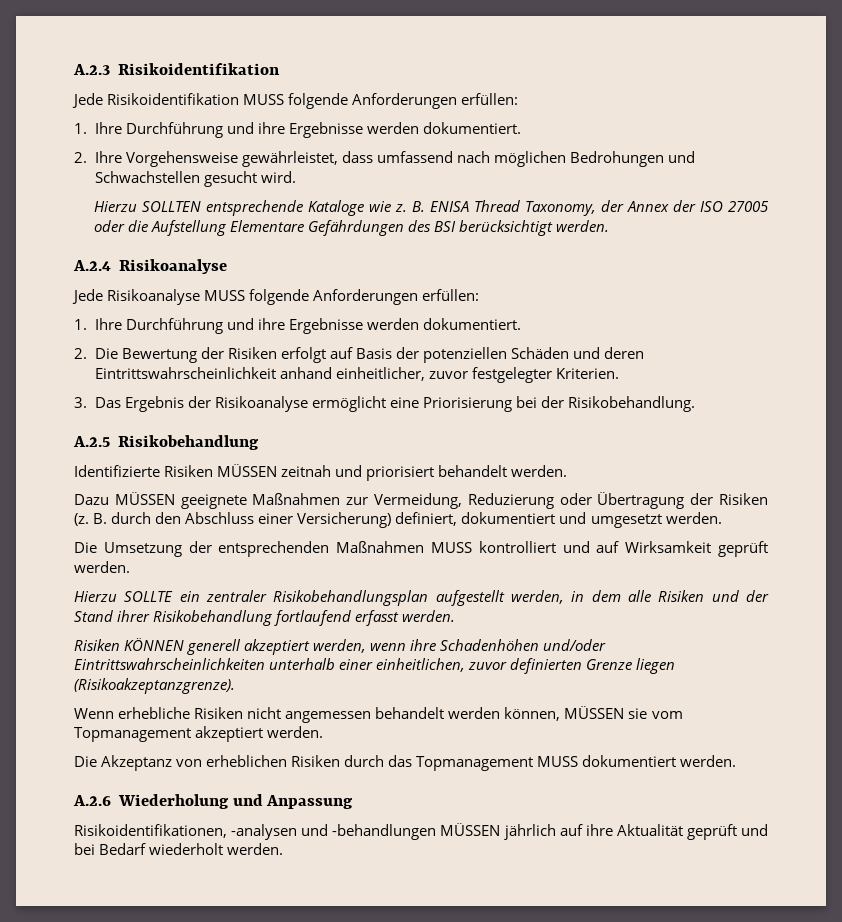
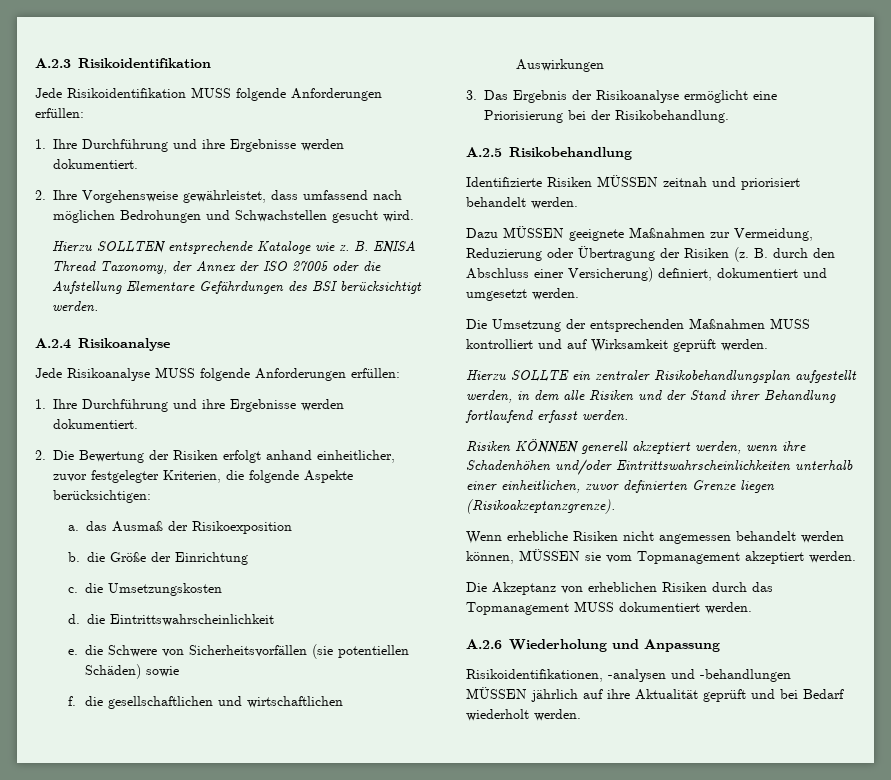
[329,347,645,363] [94,367,619,383] auf Basis der potenziellen Schäden und deren Eintrittswahrscheinlichkeit anhand einheitlicher, zuvor festgelegter Kriterien. -> [266,450,395,463] [53,470,353,483] [53,490,151,503] [68,521,293,534] [68,552,249,565] [68,583,223,596] [68,614,275,626] [68,644,410,659] [85,664,180,679] [68,696,343,709] [515,59,604,72] anhand einheitlicher, zuvor festgelegter Kriterien, die folgende Aspekte berücksichtigen: // a. das Ausmaß der Risikoexposition // b. die Größe der Einrichtung // c. die Umsetzungskosten // d. die Eintrittswahrscheinlichkeit // e. die Schwere von Sicherheitsvorfällen (sie potentiellen Schäden) sowie // f. die gesellschaftlichen und wirtschaftlichen Auswirkungen
[153,610,274,626] Risikobehandlung -> [764,390,836,403] Behandlung

